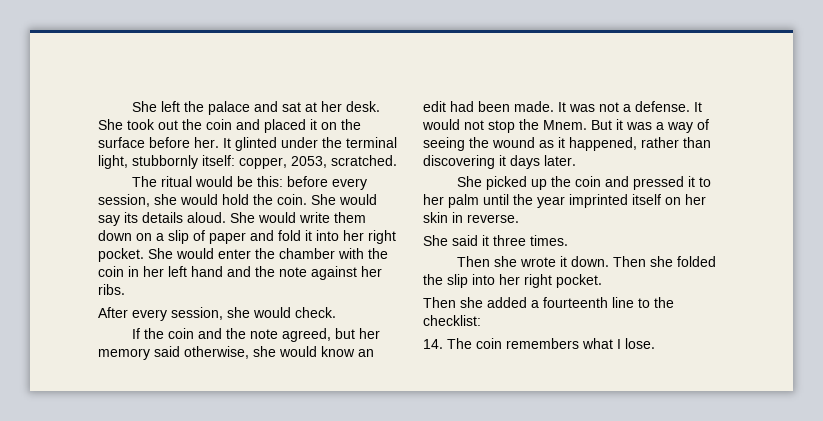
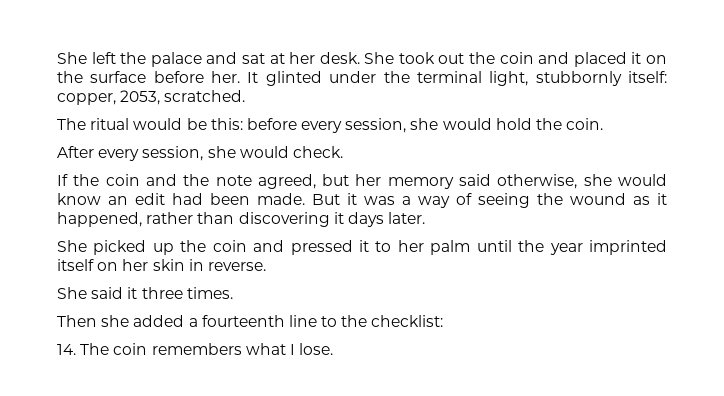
[311,194,377,205] [98,212,366,226] [98,230,396,244] [98,248,388,262] [98,266,382,280] [98,284,125,295] She would say its details aloud. She would write them down on a slip of paper and fold it into her right pocket. She would enter the chamber with the coin in her left hand and the note against her ribs. -> (604, 124) none
[558,101,702,112] [422,119,587,133] It was not a defense. It would not stop the Mnem. -> (305, 199) none
[456,256,716,267] [423,274,602,288] // Then she wrote it down. Then she folded the slip into her right pocket. -> (233, 293) none

